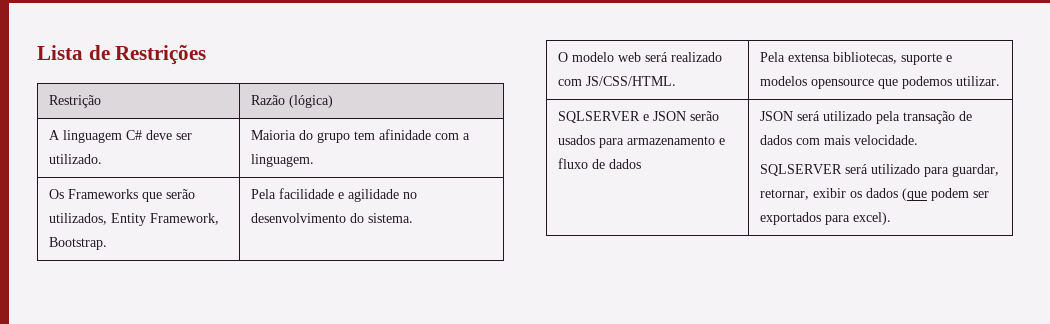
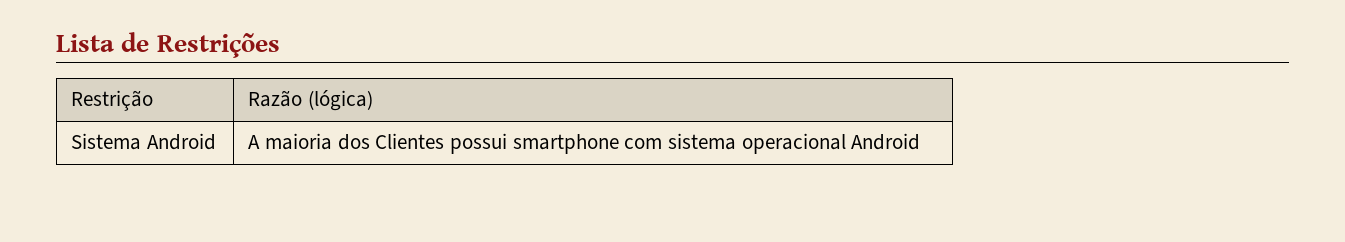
[49,130,193,143] [49,154,103,164] [251,129,471,143] [251,154,315,167] [49,189,196,202] [49,213,220,226] [49,237,108,250] [251,188,418,202] [251,213,414,223] [558,52,723,62] [558,76,677,86] [760,52,953,65] [760,76,1001,89] [558,111,720,123] [558,135,726,148] [558,158,642,169] [760,111,973,124] [760,135,919,145] [760,164,1000,177] [760,188,990,201] [760,212,892,225] A linguagem C# deve ser utilizado. | Maioria do grupo tem afinidade com a linguagem. // Os Frameworks que serão utilizados, Entity Framework, Bootstrap. | Pela facilidade e agilidade no desenvolvimento do sistema. // O modelo web será realizado com JS/CSS/HTML. | Pela extensa bibliotecas, suporte e modelos opensource que podemos utilizar. // SQLSERVER e JSON serão usados para armazenamento e fluxo de dados | JSON será utilizado pela transação de dados com mais velocidade. // SQLSERVER será utilizado para guardar, retornar, exibir os dados (que podem ser exportados para excel). -> [71,133,216,150] [248,133,921,154] Sistema Android | A maioria dos Clientes possui smartphone com sistema operacional Android

